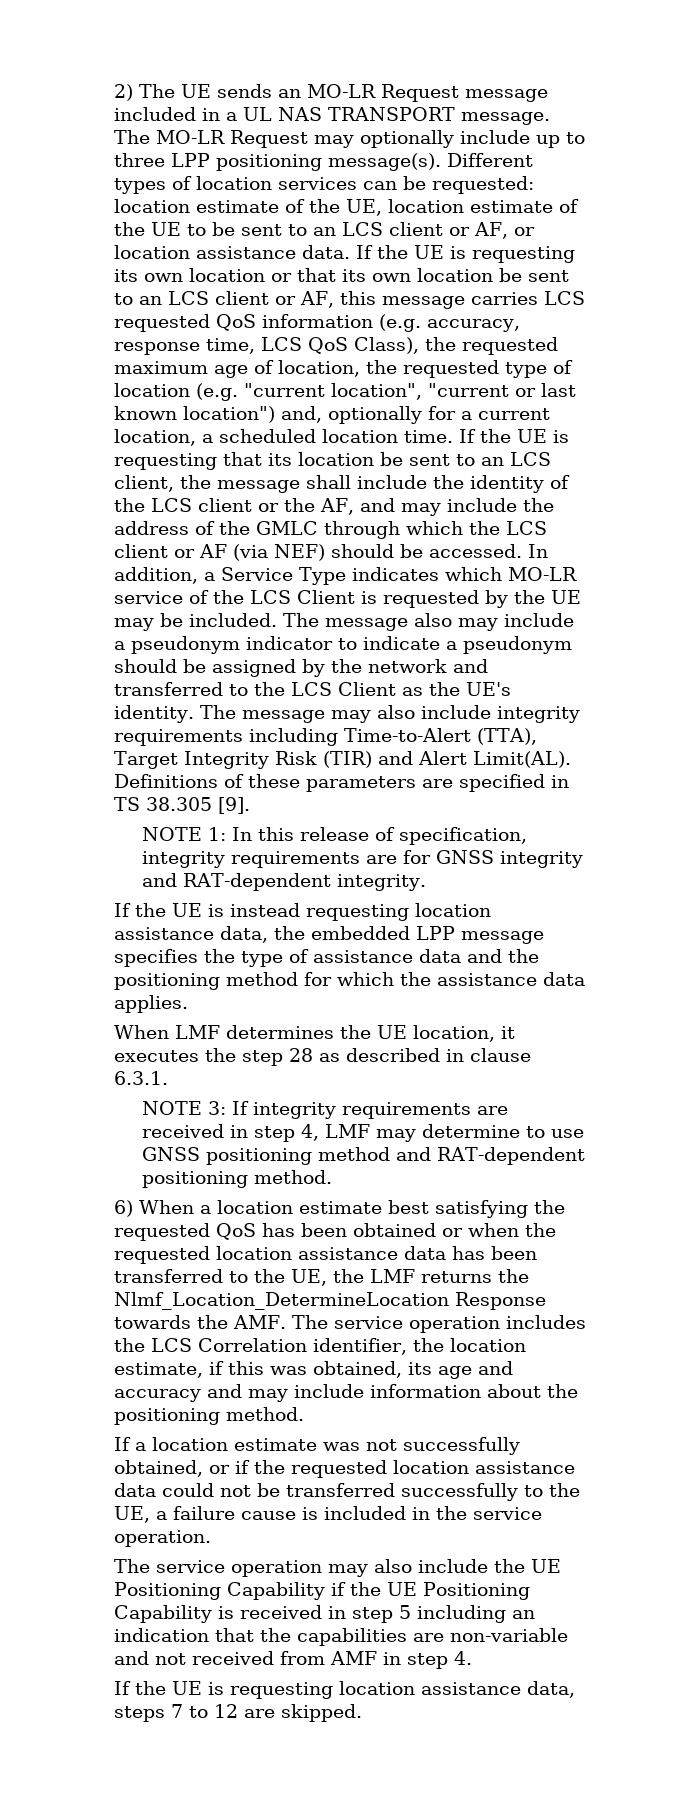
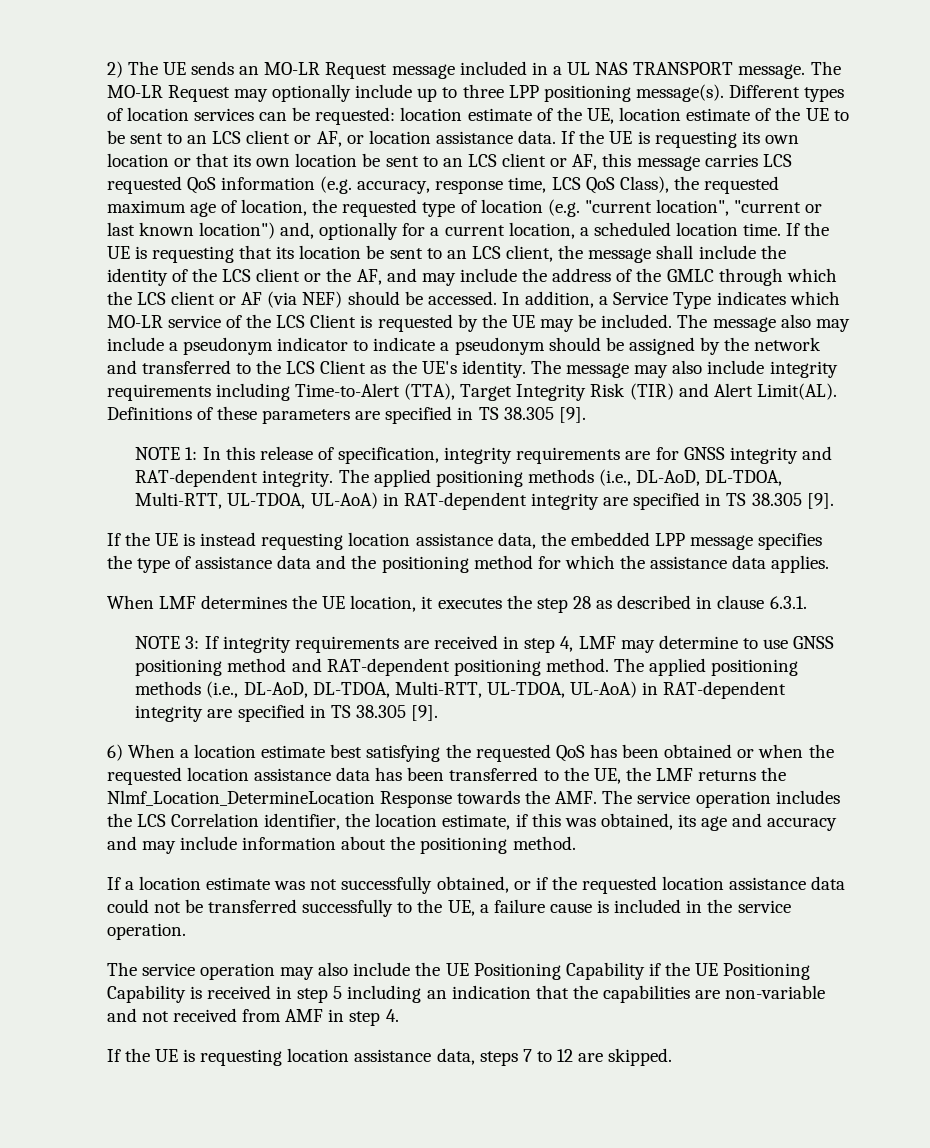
(427, 882) none -> [338,469,783,487] [135,492,834,510] The applied positioning methods (i.e., DL-AoD, DL-TDOA, Multi-RTT, UL-TDOA, UL-AoA) in RAT-dependent integrity are specified in TS 38.305 [9].
(333, 1177) none -> [614,658,799,676] [135,681,787,699] [135,704,439,722] The applied positioning methods (i.e., DL-AoD, DL-TDOA, Multi-RTT, UL-TDOA, UL-AoA) in RAT-dependent integrity are specified in TS 38.305 [9].

